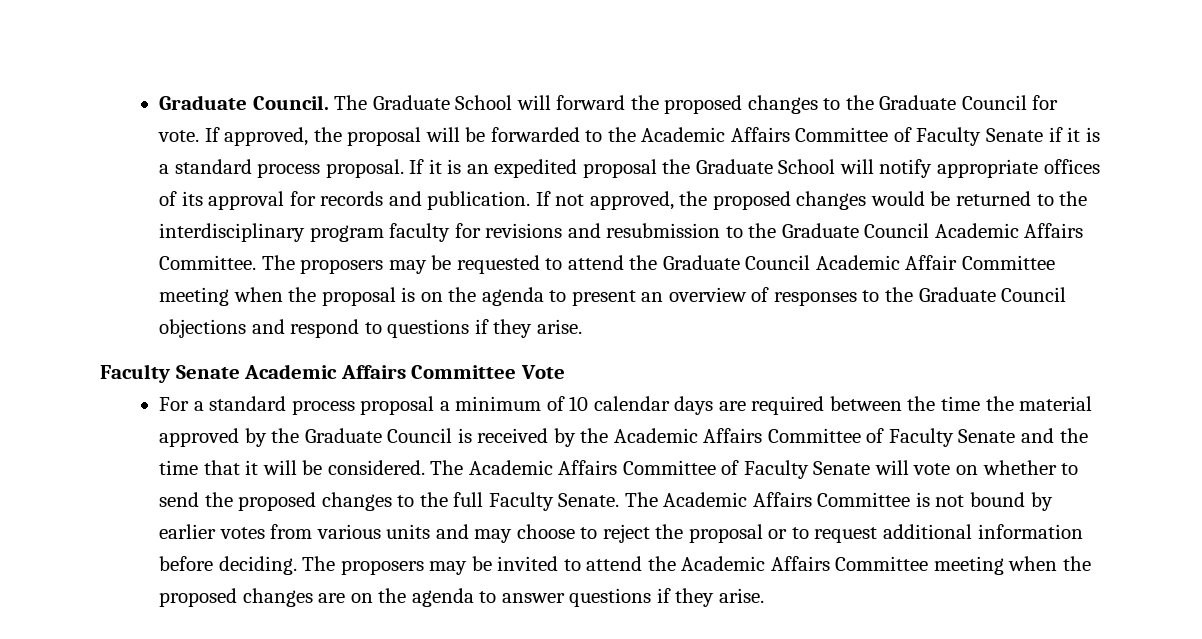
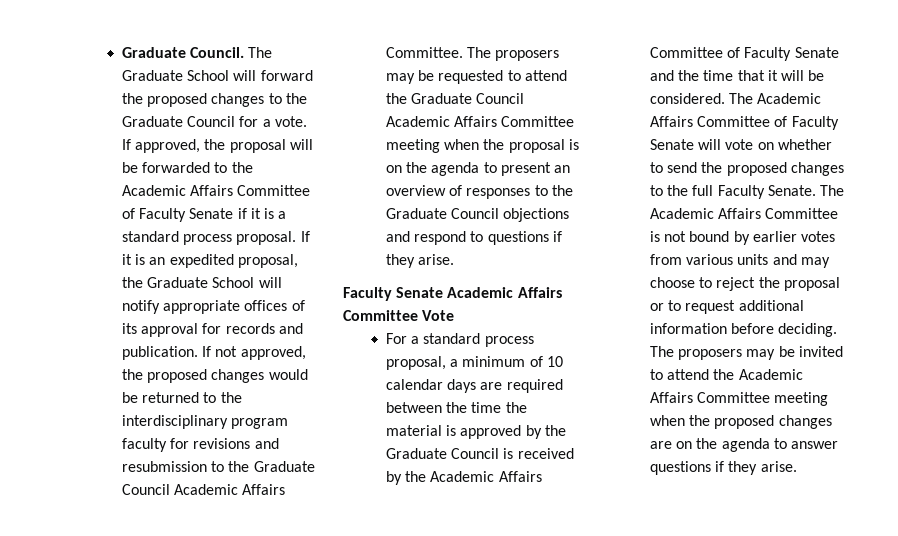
(1059, 102) none -> [262,119,271,127] a
[582,159,657,178] proposal -> [237,254,298,268] proposal,
[905,255,958,270] Affair -> [454,116,498,127] Affairs
[360,396,435,415] proposal -> [385,356,446,370] proposal,
(1093, 403) none -> [446,425,457,436] is

